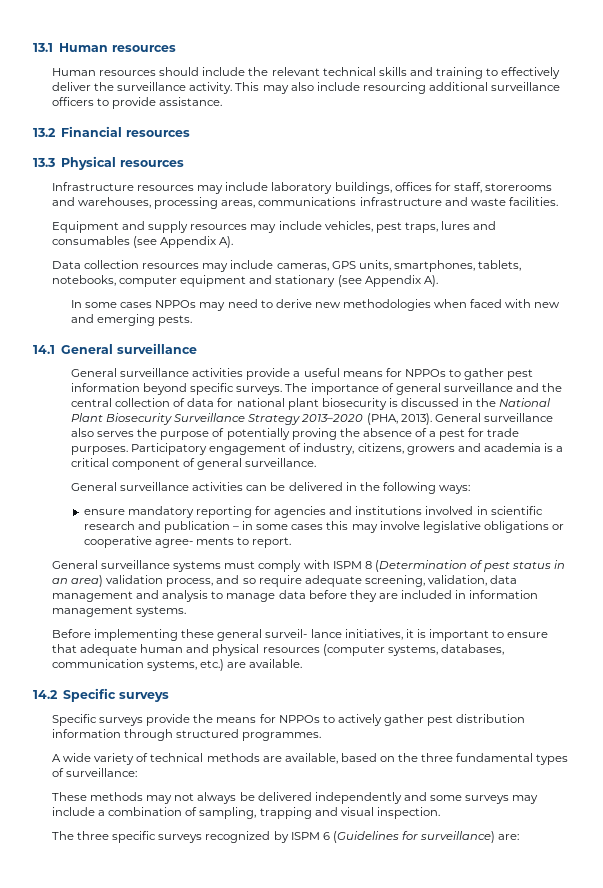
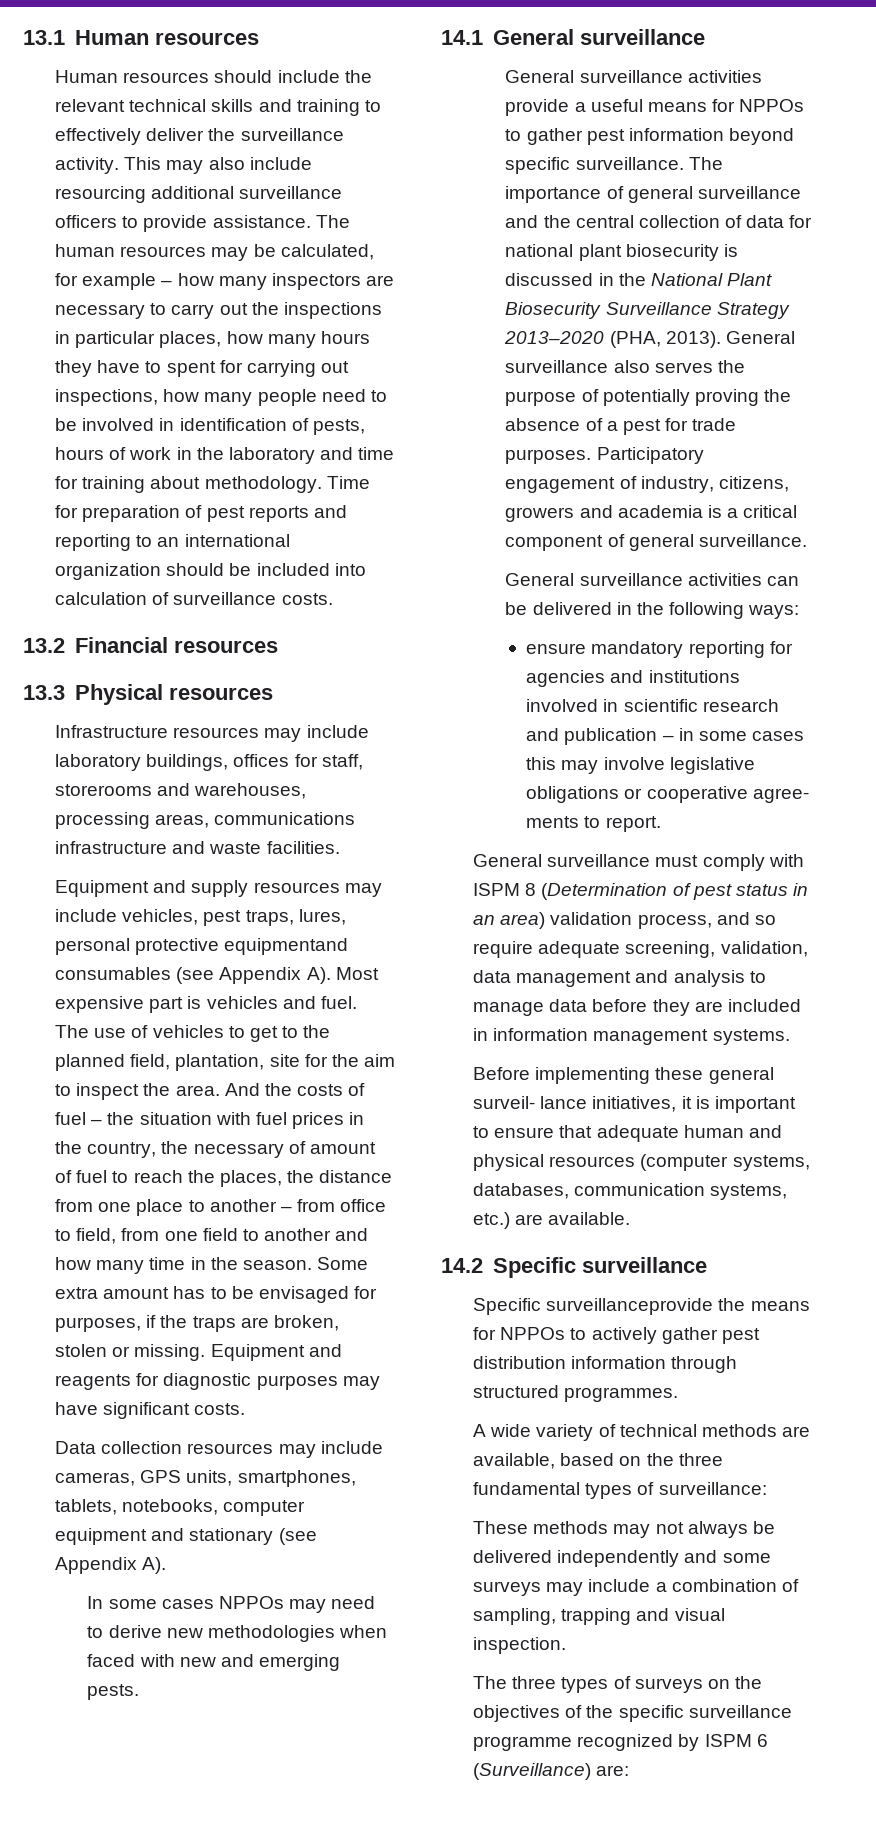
(223, 101) none -> [315,215,350,228] [55,244,374,261] [55,273,394,290] [55,302,382,319] [55,331,370,348] [55,360,349,377] [55,389,387,406] [55,418,365,435] [55,447,395,464] [55,476,370,493] [55,505,347,522] [55,534,290,551] [55,563,366,580] [55,592,333,605] The human resources may be calculated, for example – how many inspectors are necessary to carry out the inspections in particular places, how many hours they have to spent for carrying out inspections, how many people need to be involved in identification of pests, hours of work in the laboratory and time for training about methodology. Time for preparation of pest reports and reporting to an international organization should be included into calculation of surveillance costs.
[440,221,497,230] lures and -> [298,909,346,925] [55,938,349,955] lures, personal protective equipmentand
(234, 242) none -> [335,967,379,980] [55,996,357,1013] [55,1025,331,1042] [55,1054,395,1071] [55,1083,366,1100] [55,1112,365,1129] [55,1141,376,1158] [55,1170,393,1187] [55,1199,387,1216] [55,1228,369,1244] [55,1257,368,1274] [55,1286,377,1303] [55,1315,339,1332] [55,1344,342,1361] [55,1373,380,1390] [55,1402,246,1419] Most expensive part is vehicles and fuel. The use of vehicles to get to the planned field, plantation, site for the aim to inspect the area. And the costs of fuel – the situation with fuel prices in the country, the necessary of amount of fuel to reach the places, the distance from one place to another – from office to field, from one field to another and how many time in the season. Some extra amount has to be envisaged for purposes, if the traps are broken, stolen or missing. Equipment and reagents for diagnostic purposes may have significant costs.
[236,386,283,395] surveys. -> [575,157,684,170] surveillance.
[173,561,222,572] systems -> (651, 860) none
[118,692,169,702] [52,714,191,726] surveys // Specific surveys provide -> [581,1257,707,1273] [473,1298,714,1315] surveillance // Specific surveillanceprovide
[112,831,203,843] specific surveys -> [561,1676,762,1693] [473,1705,792,1722] [473,1736,573,1751] types of surveys on the objectives of the specific surveillance programme
[332,831,496,843] (Guidelines for surveillance) -> [473,1763,592,1780] (Surveillance)

